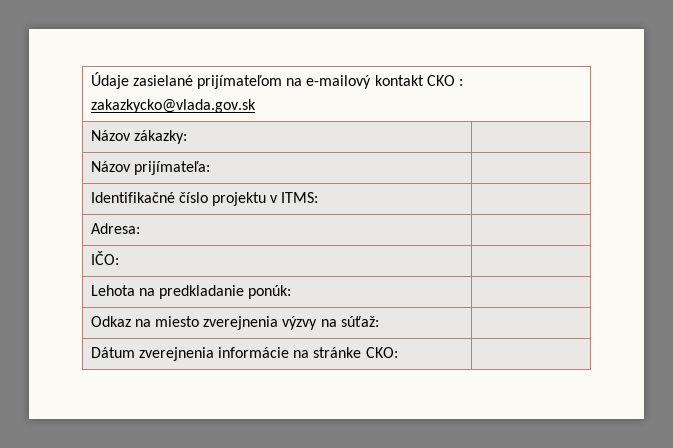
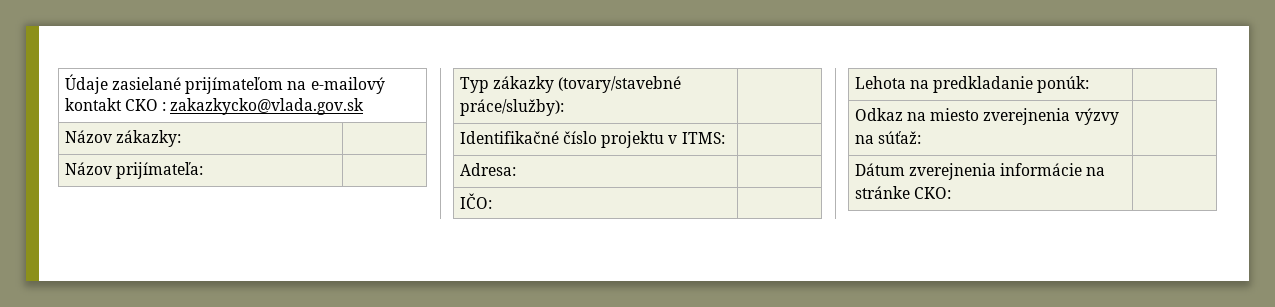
(210, 168) none -> [459,76,682,93] [459,99,564,116] // Typ zákazky (tovary/stavebné práce/služby): |

